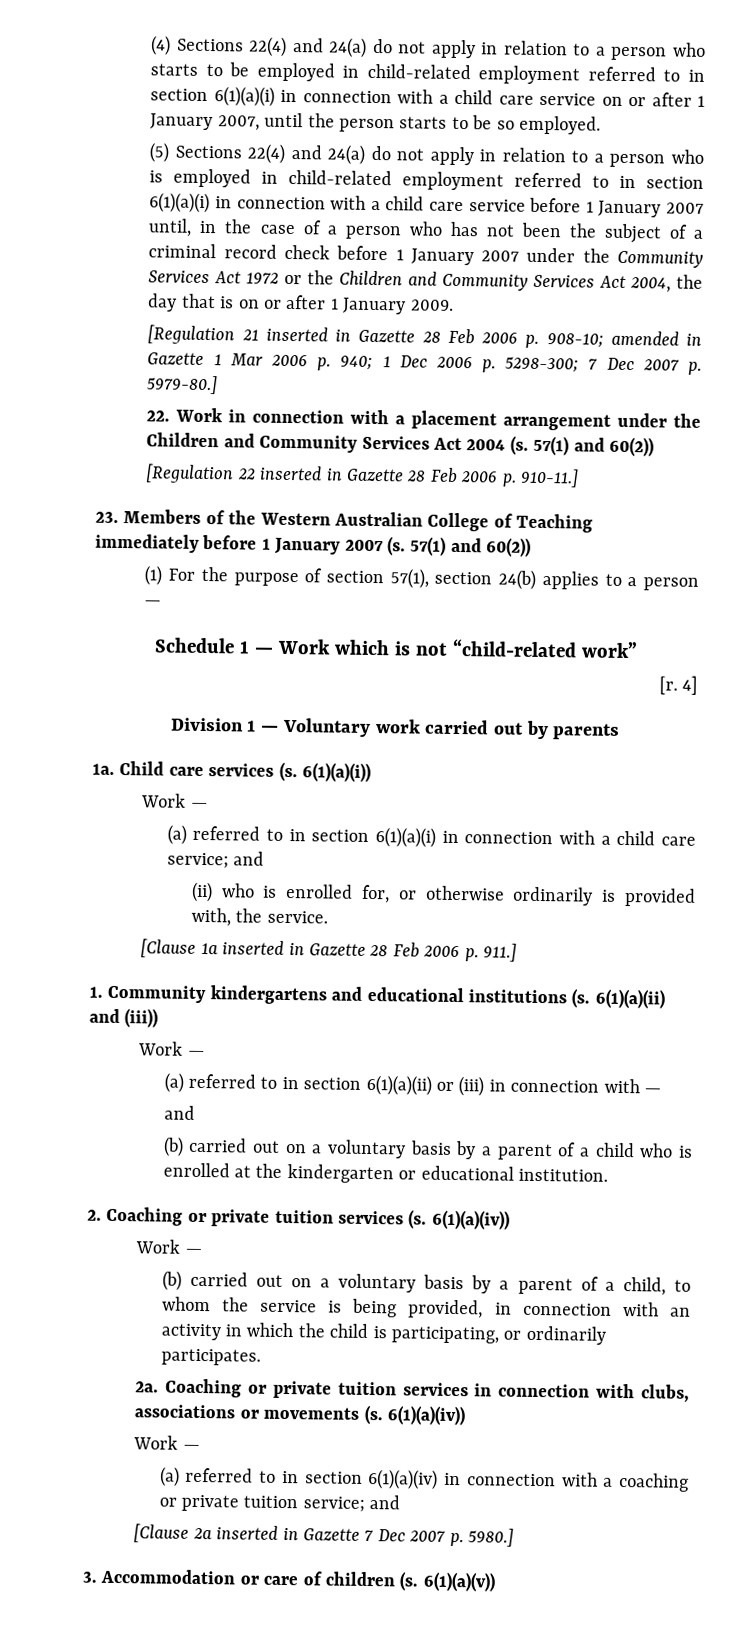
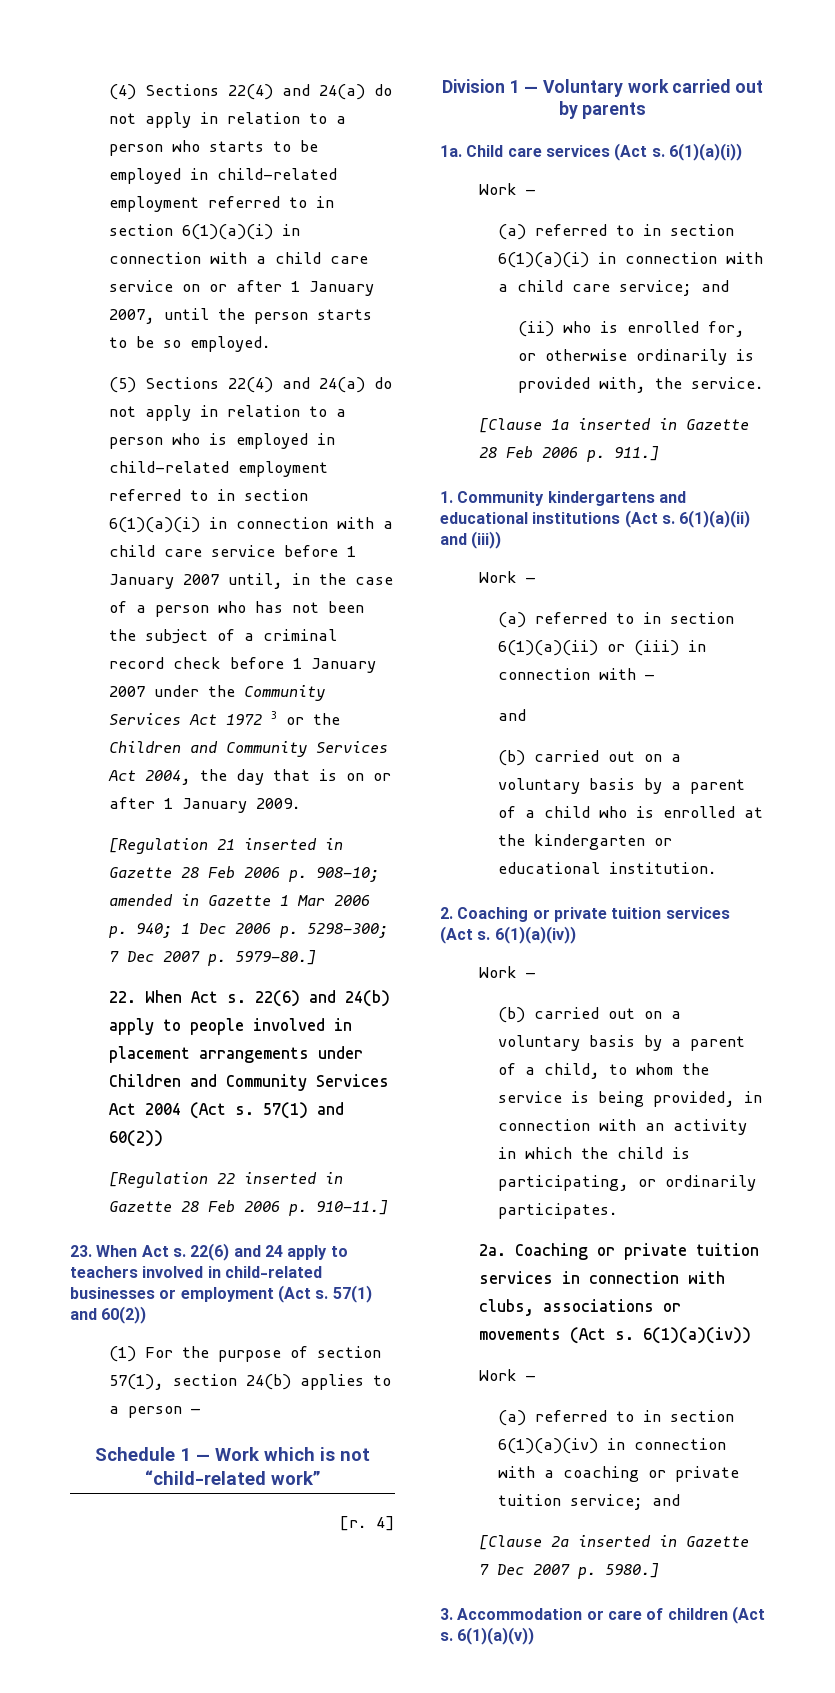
(280, 278) none -> [270,711,277,719] 3
[175,407,701,431] Work in connection with a placement arrangement under the -> [144,990,390,1007] [108,1018,352,1035] [108,1046,363,1063] When Act s. 22(6) and 24(b) apply to people involved in placement arrangements under
[509,435,529,455] (s. -> [189,1102,254,1119] (Act s.
[123,509,594,533] [95,533,406,556] Members of the Western Australian College of Teaching immediately before 1 January 2007 (s. -> [96,1243,348,1261] [70,1266,322,1278] [70,1285,329,1303] When Act s. 22(6) and 24 apply to teachers involved in child-related businesses or employment (Act s.
[278,761,298,782] (s. -> [614,143,665,161] (Act s.
[571,988,591,1008] (s. -> [624,510,675,528] (Act s.
[408,1209,428,1229] (s. -> [440,926,491,944] (Act s.
[363,1404,384,1425] (s. -> [569,1327,634,1344] (Act s.
[399,1571,420,1591] (s. -> [731,1606,765,1624] [440,1632,453,1641] (Act s.

